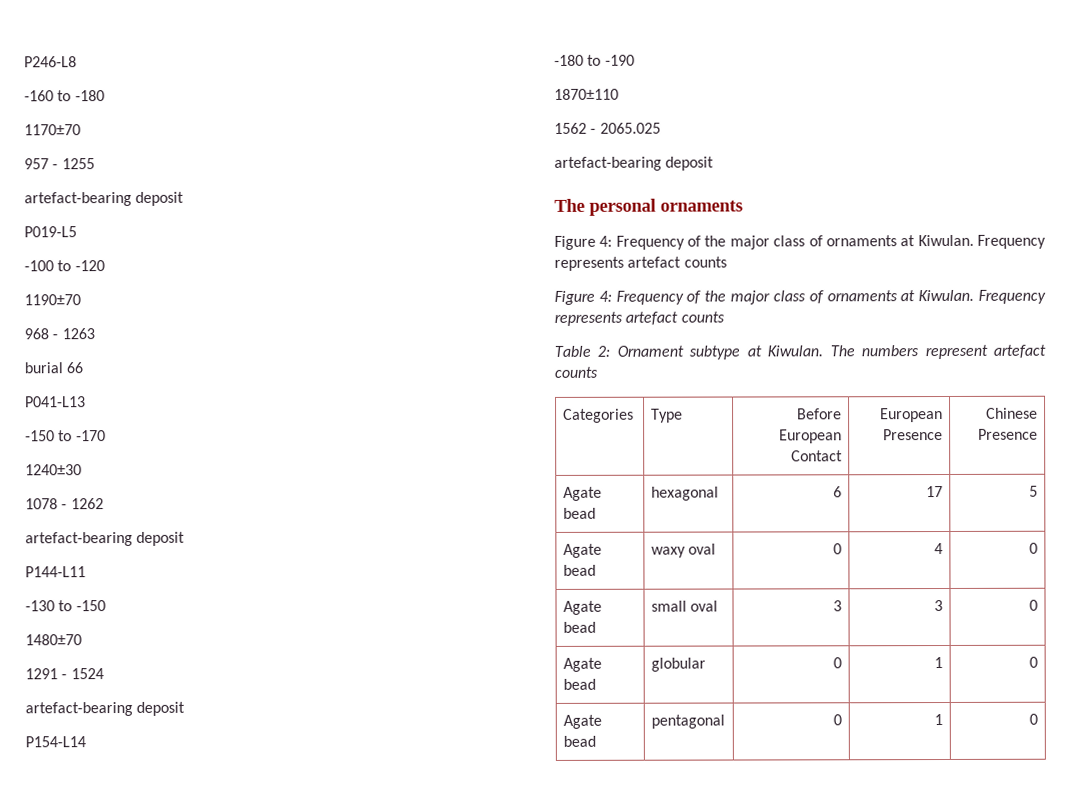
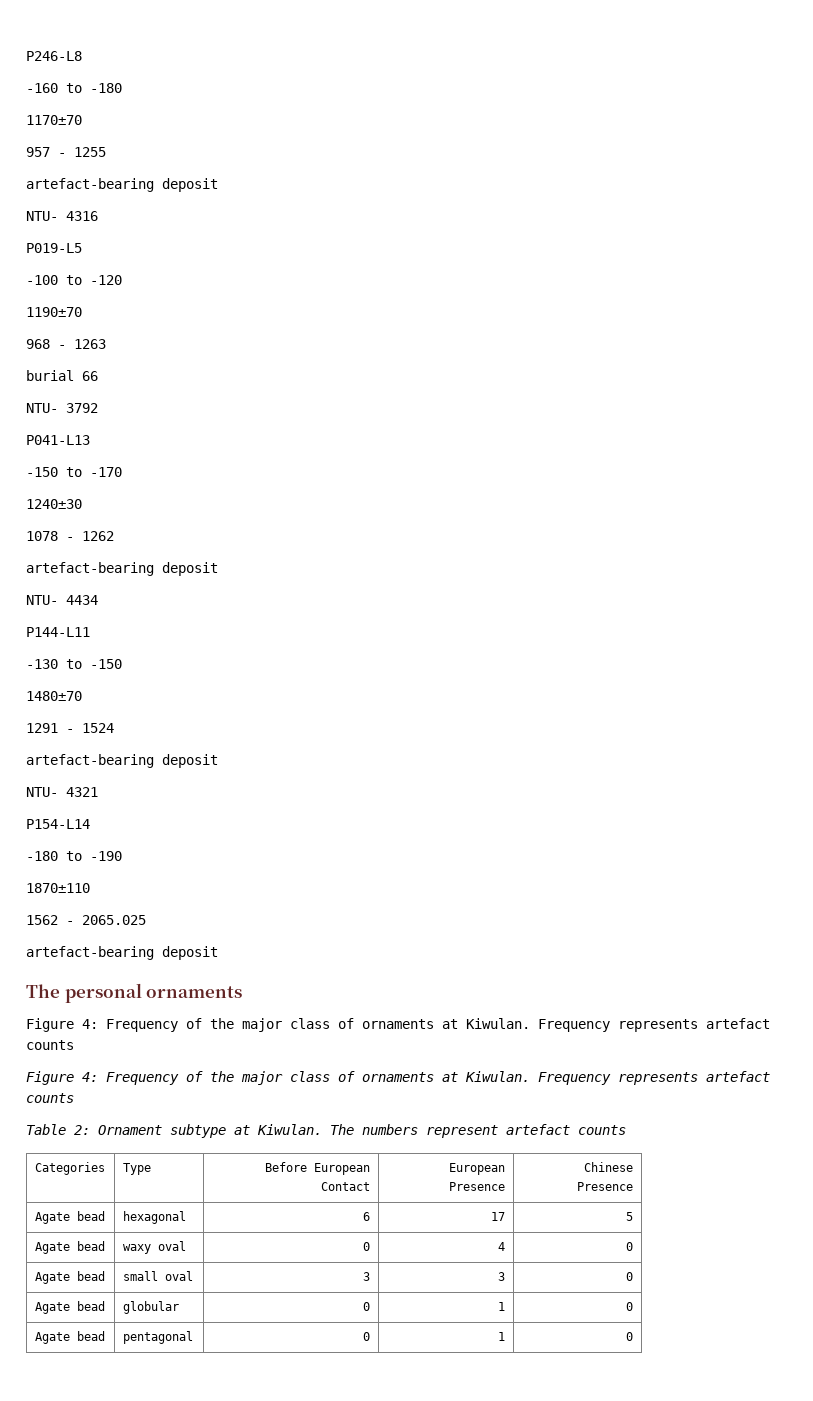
(185, 198) none -> [26,211,98,221] // NTU- 4316
(84, 368) none -> [26,403,98,413] // NTU- 3792
(186, 538) none -> [26,595,98,605] // NTU- 4434
(186, 708) none -> [26,787,98,797] // NTU- 4321

